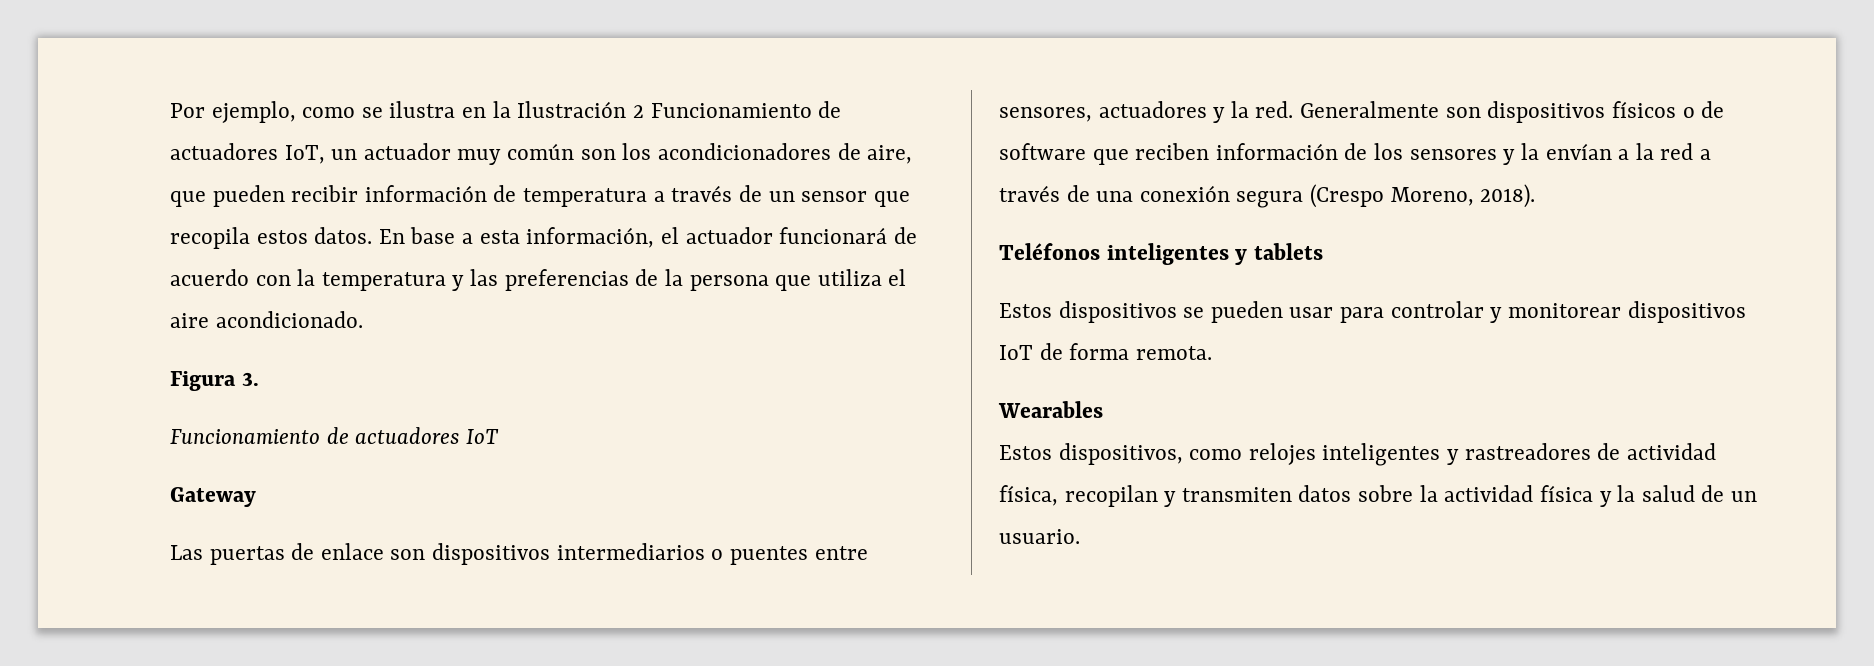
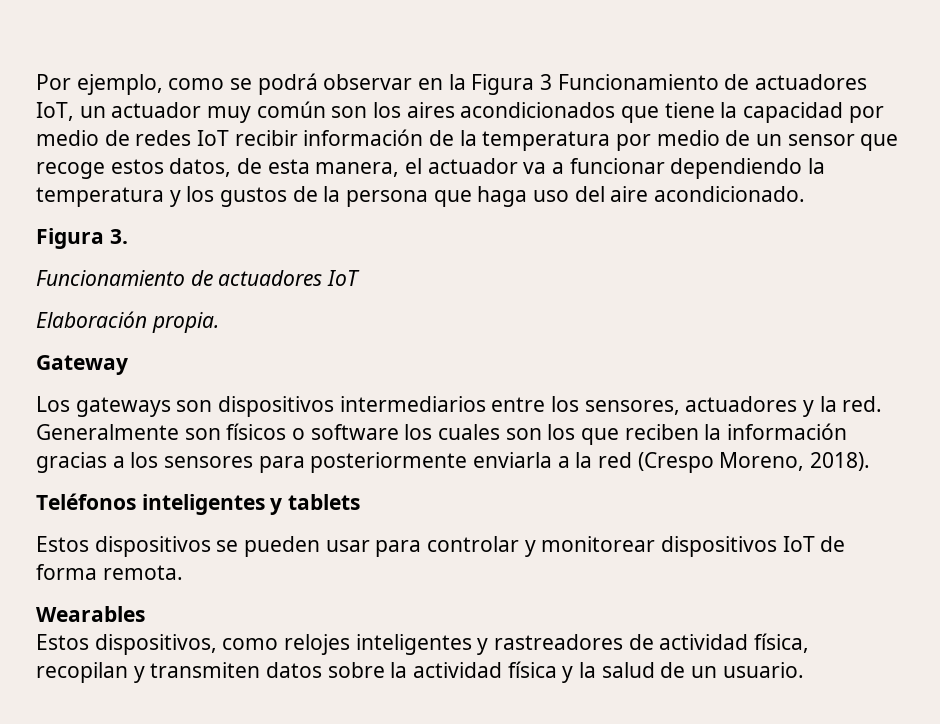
[389,101,644,118] ilustra en la Ilustración 2 -> [257,73,553,95] podrá observar en la Figura 3
[657,143,913,164] [170,185,910,207] [170,227,917,249] [170,269,291,286] acondicionadores de aire, que pueden recibir información de temperatura a través de un sensor que recopila estos datos. En base a esta información, el actuador funcionará de acuerdo con -> [406,102,884,123] [36,129,899,151] [36,158,803,179] aires acondicionados que tiene la capacidad por medio de redes IoT recibir información de la temperatura por medio de un sensor que recoge estos datos, de esta manera, el actuador va a funcionar dependiendo
[470,269,629,291] las preferencias -> [186,186,288,207] los gustos
[817,269,907,286] utiliza el -> [477,186,605,207] haga uso del
(499, 436) none -> [36,311,219,333] // Elaboración propia.
[170,543,868,565] Las puertas de enlace son dispositivos intermediarios o puentes entre -> [36,396,580,417] Los gateways son dispositivos intermediarios entre los
[1487,101,1606,123] dispositivos -> (221, 434) none
[1701,101,1725,118] [999,143,1711,165] [999,185,1304,208] de software que reciben información de los sensores y la envían a la red a través de una conexión segura -> [310,423,848,445] [36,452,633,473] software los cuales son los que reciben la información gracias a los sensores para posteriormente enviarla a la red

